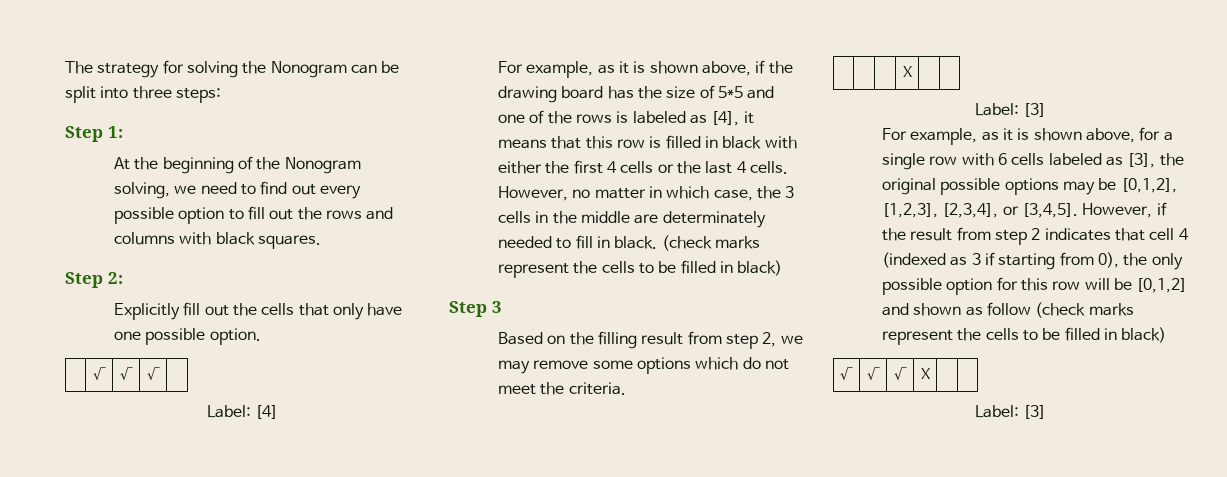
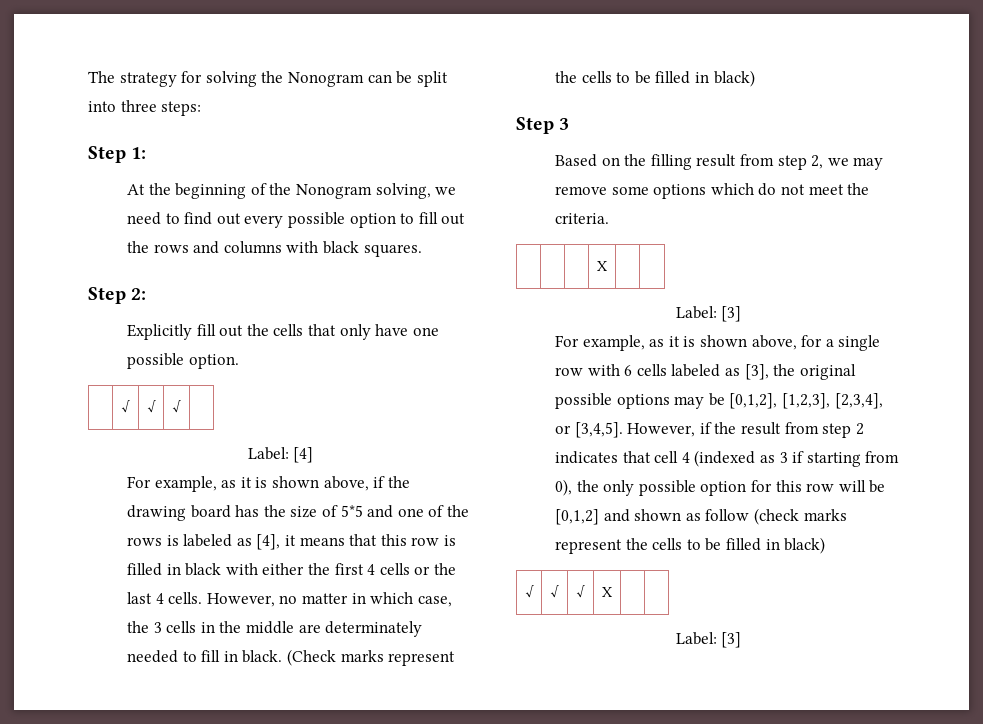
[661,235,712,251] (check -> [287,649,337,666] (Check

